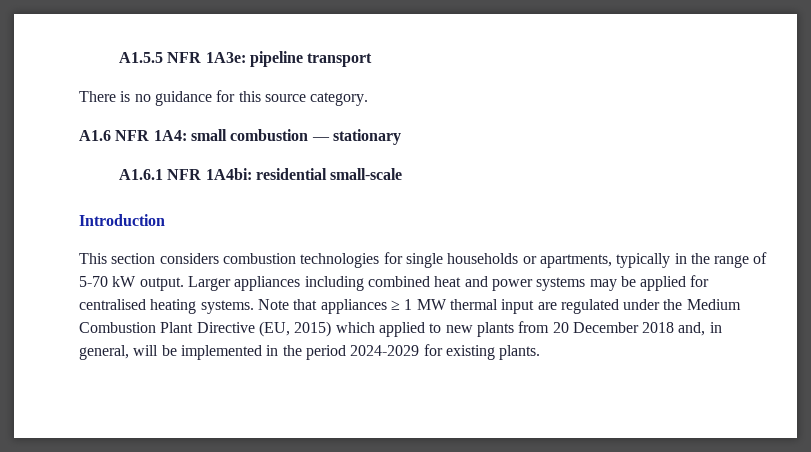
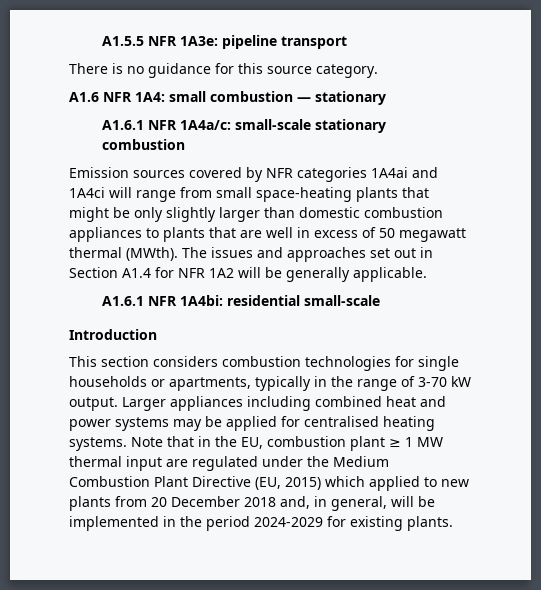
(401, 137) none -> [101,119,386,133] [101,139,185,150] [69,167,438,182] [69,187,429,202] [69,207,443,222] [69,227,466,242] [69,247,433,262] [69,267,427,282] // A1.6.1 NFR 1A4a/c: small-scale stationary combustion // Emission sources covered by NFR categories 1A4ai and 1A4ci will range from small space-heating plants that might be only slightly larger than domestic combustion appliances to plants that are well in excess of 50 megawatt thermal (MWth). The issues and approaches set out in Section A1.4 for NFR 1A2 will be generally applicable.
[79,276,108,287] 5-70 -> [418,377,447,387] 3-70
[320,299,387,314] appliances -> [198,436,385,451] in the EU, combustion plant

